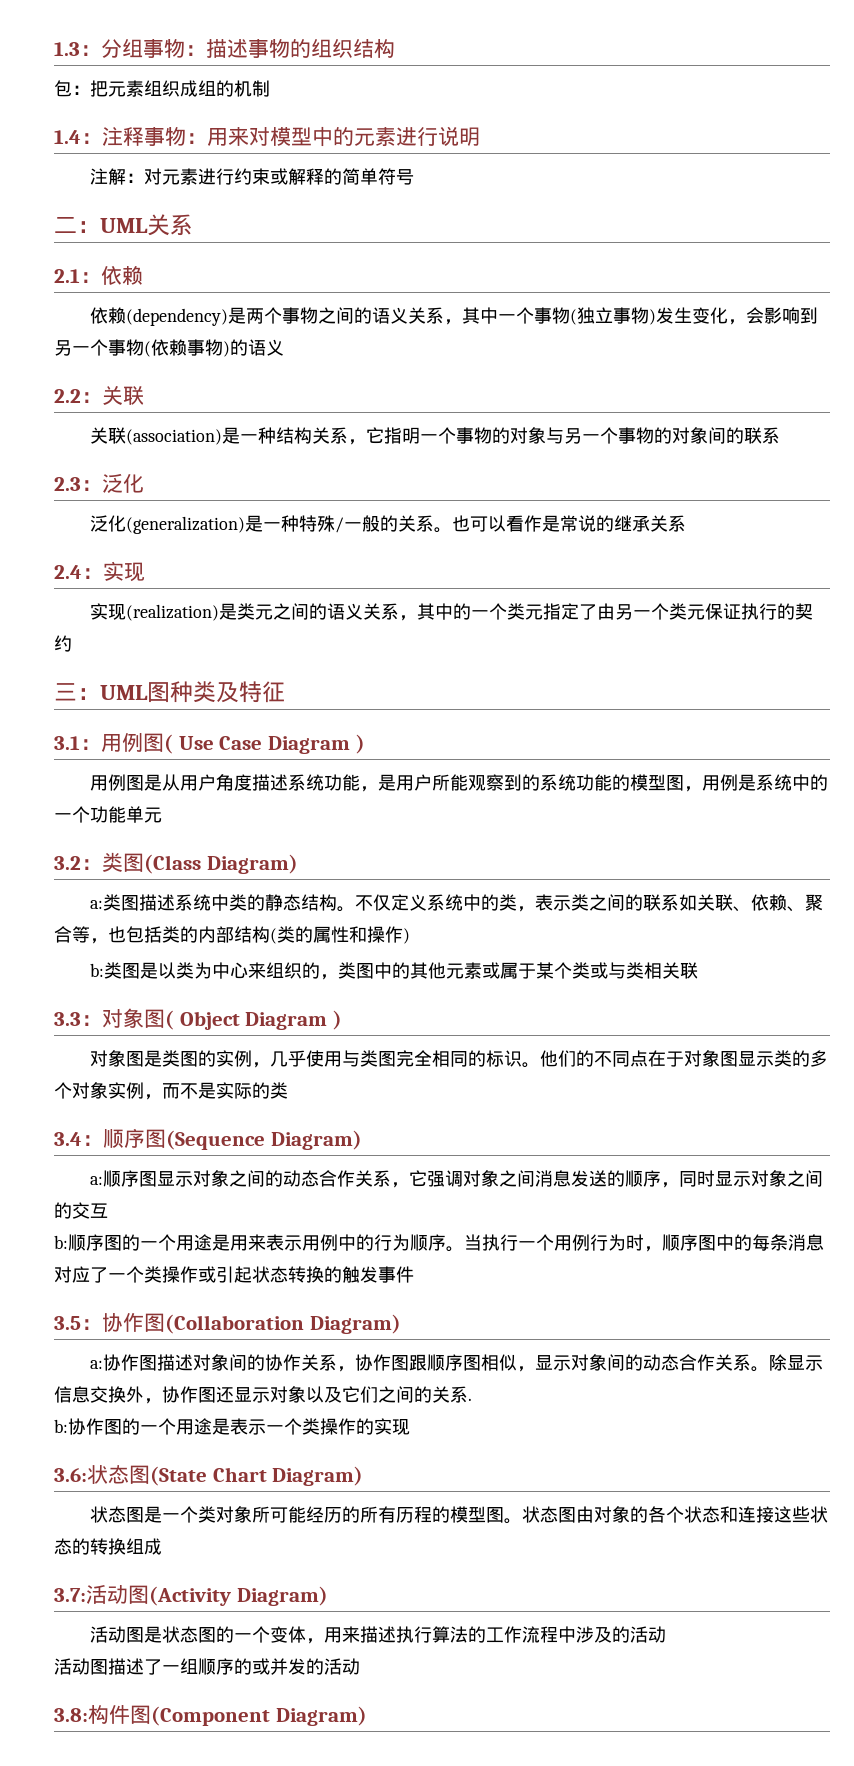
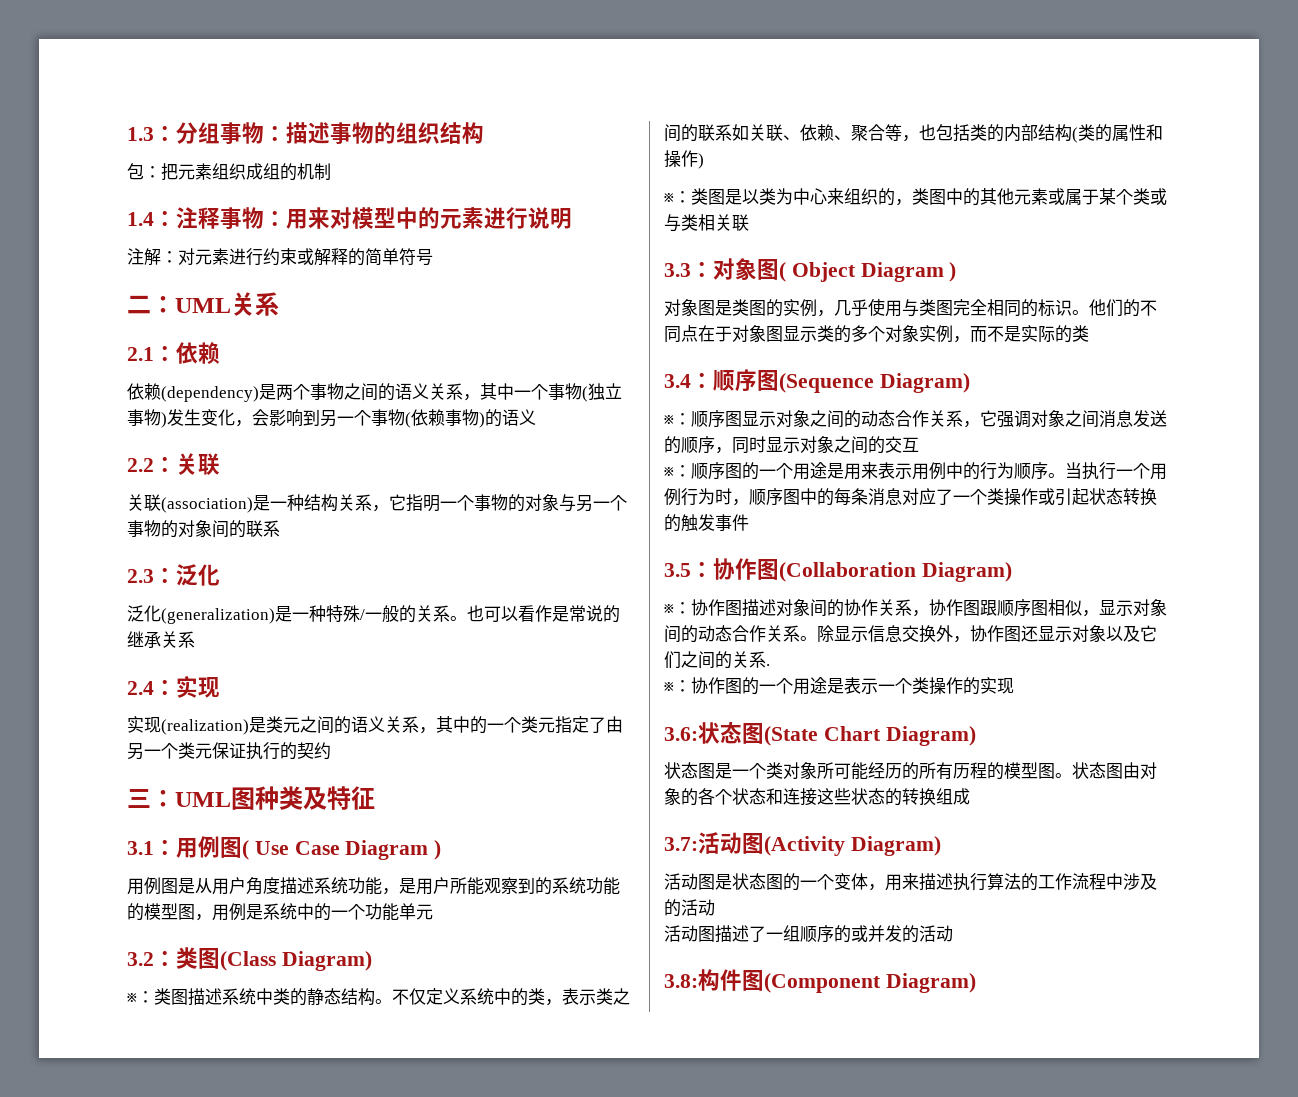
[89,900,103,909] a: -> [127,991,154,1003] ※：
[89,963,104,977] b: -> [664,191,691,203] ※：
[89,1176,103,1185] a: -> [664,413,691,425] ※：
[54,1235,68,1249] b: -> [664,465,691,477] ※：
[89,1360,103,1369] a: -> [664,602,691,614] ※：
[54,1419,68,1433] b: -> [664,680,691,692] ※：

